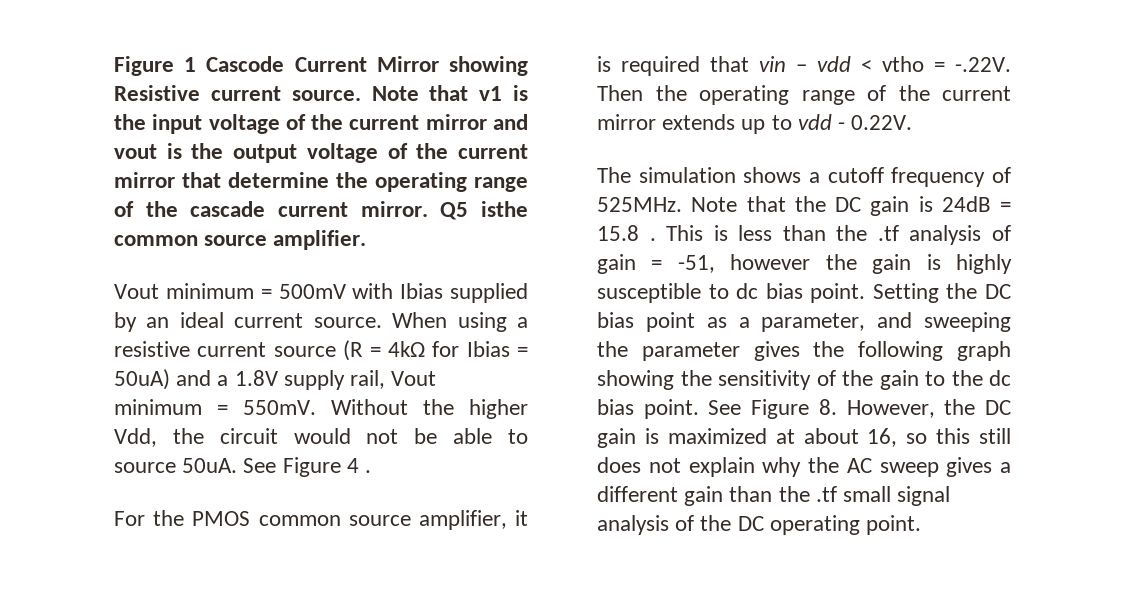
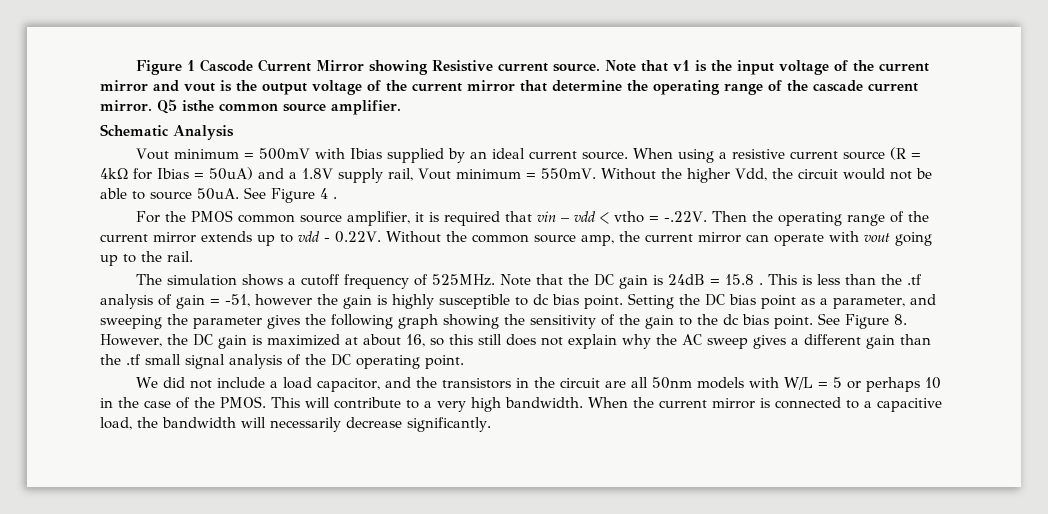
(367, 240) none -> [100,124,234,140] // Schematic Analysis
(913, 122) none -> [385,231,932,246] [100,251,193,266] Without the common source amp, the current mirror can operate with vout going up to the rail.
(922, 525) none -> [135,377,941,392] [100,396,942,412] [100,417,491,432] // We did not include a load capacitor, and the transistors in the circuit are all 50nm models with W/L = 5 or perhaps 10 in the case of the PMOS. This will contribute to a very high bandwidth. When the current mirror is connected to a capacitive load, the bandwidth will necessarily decrease significantly.

